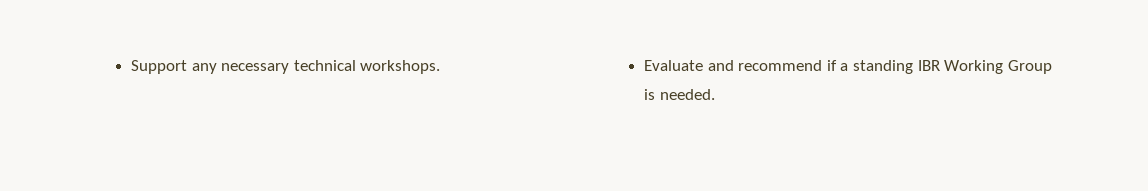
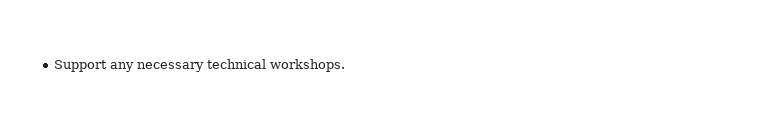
[644,60,1052,74] [644,89,715,100] // Evaluate and recommend if a standing IBR Working Group is needed. -> (346, 65) none

